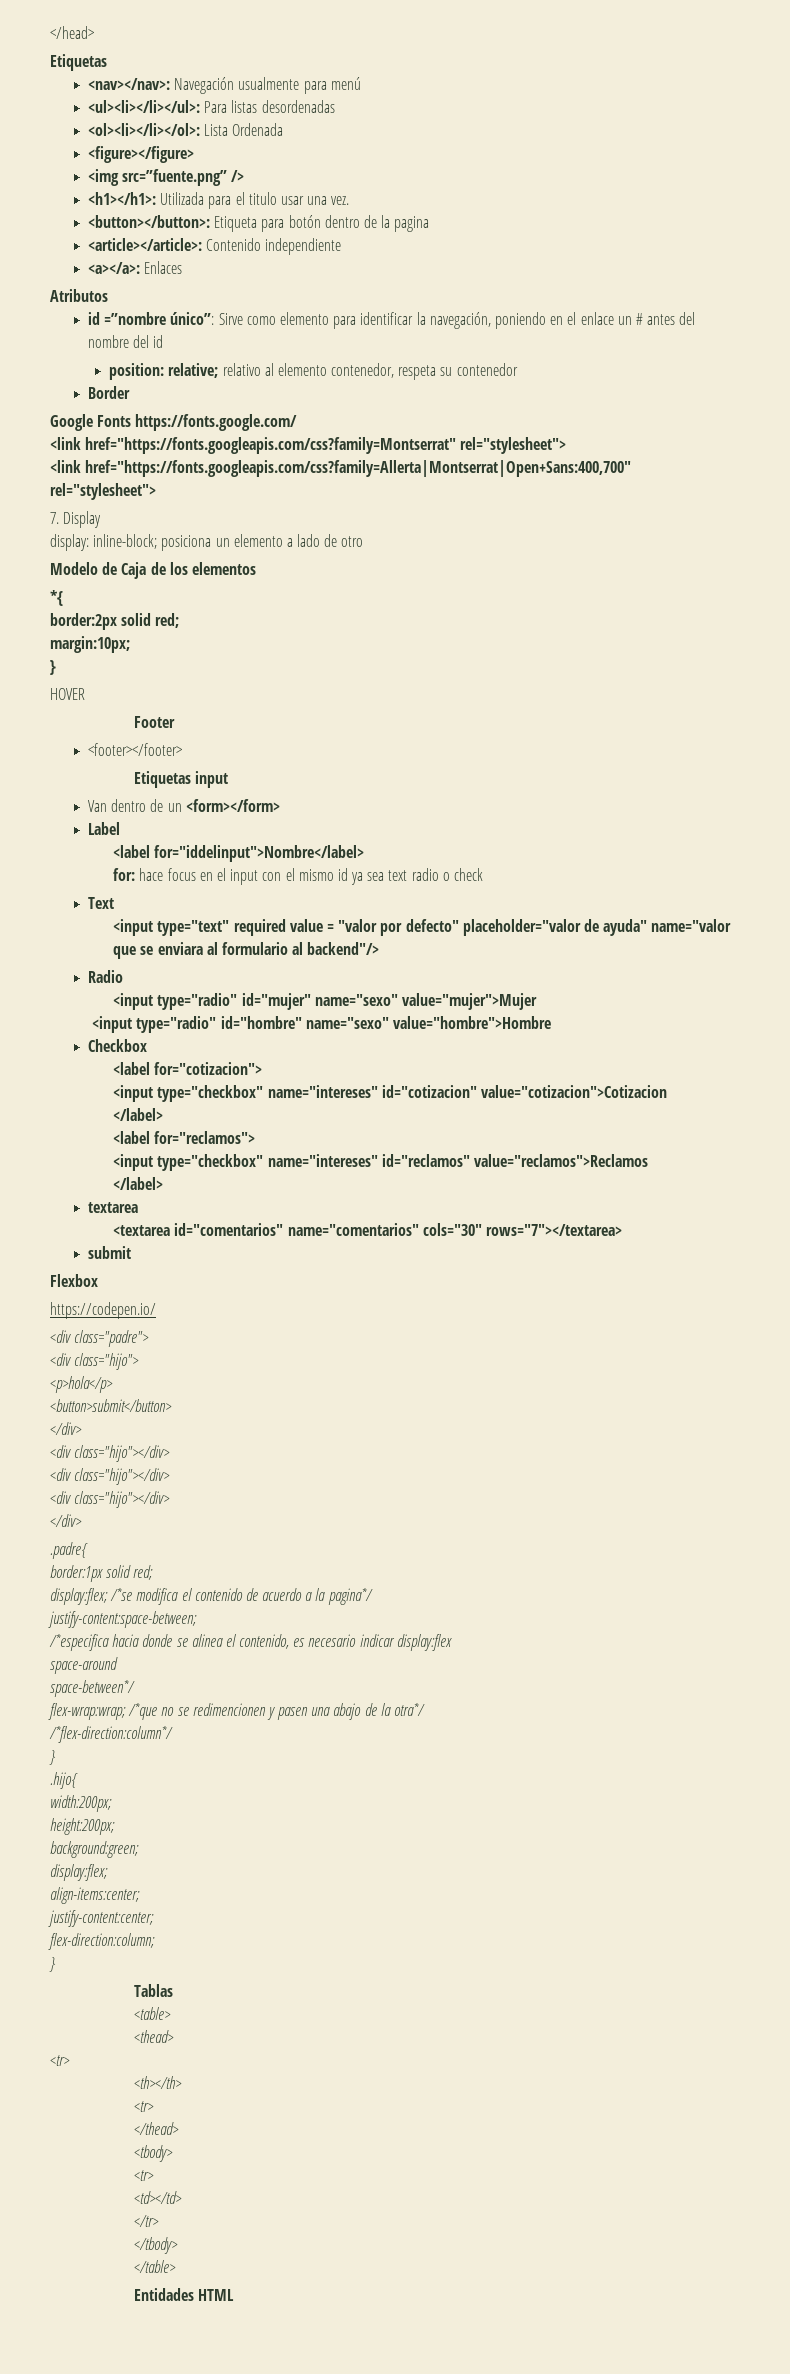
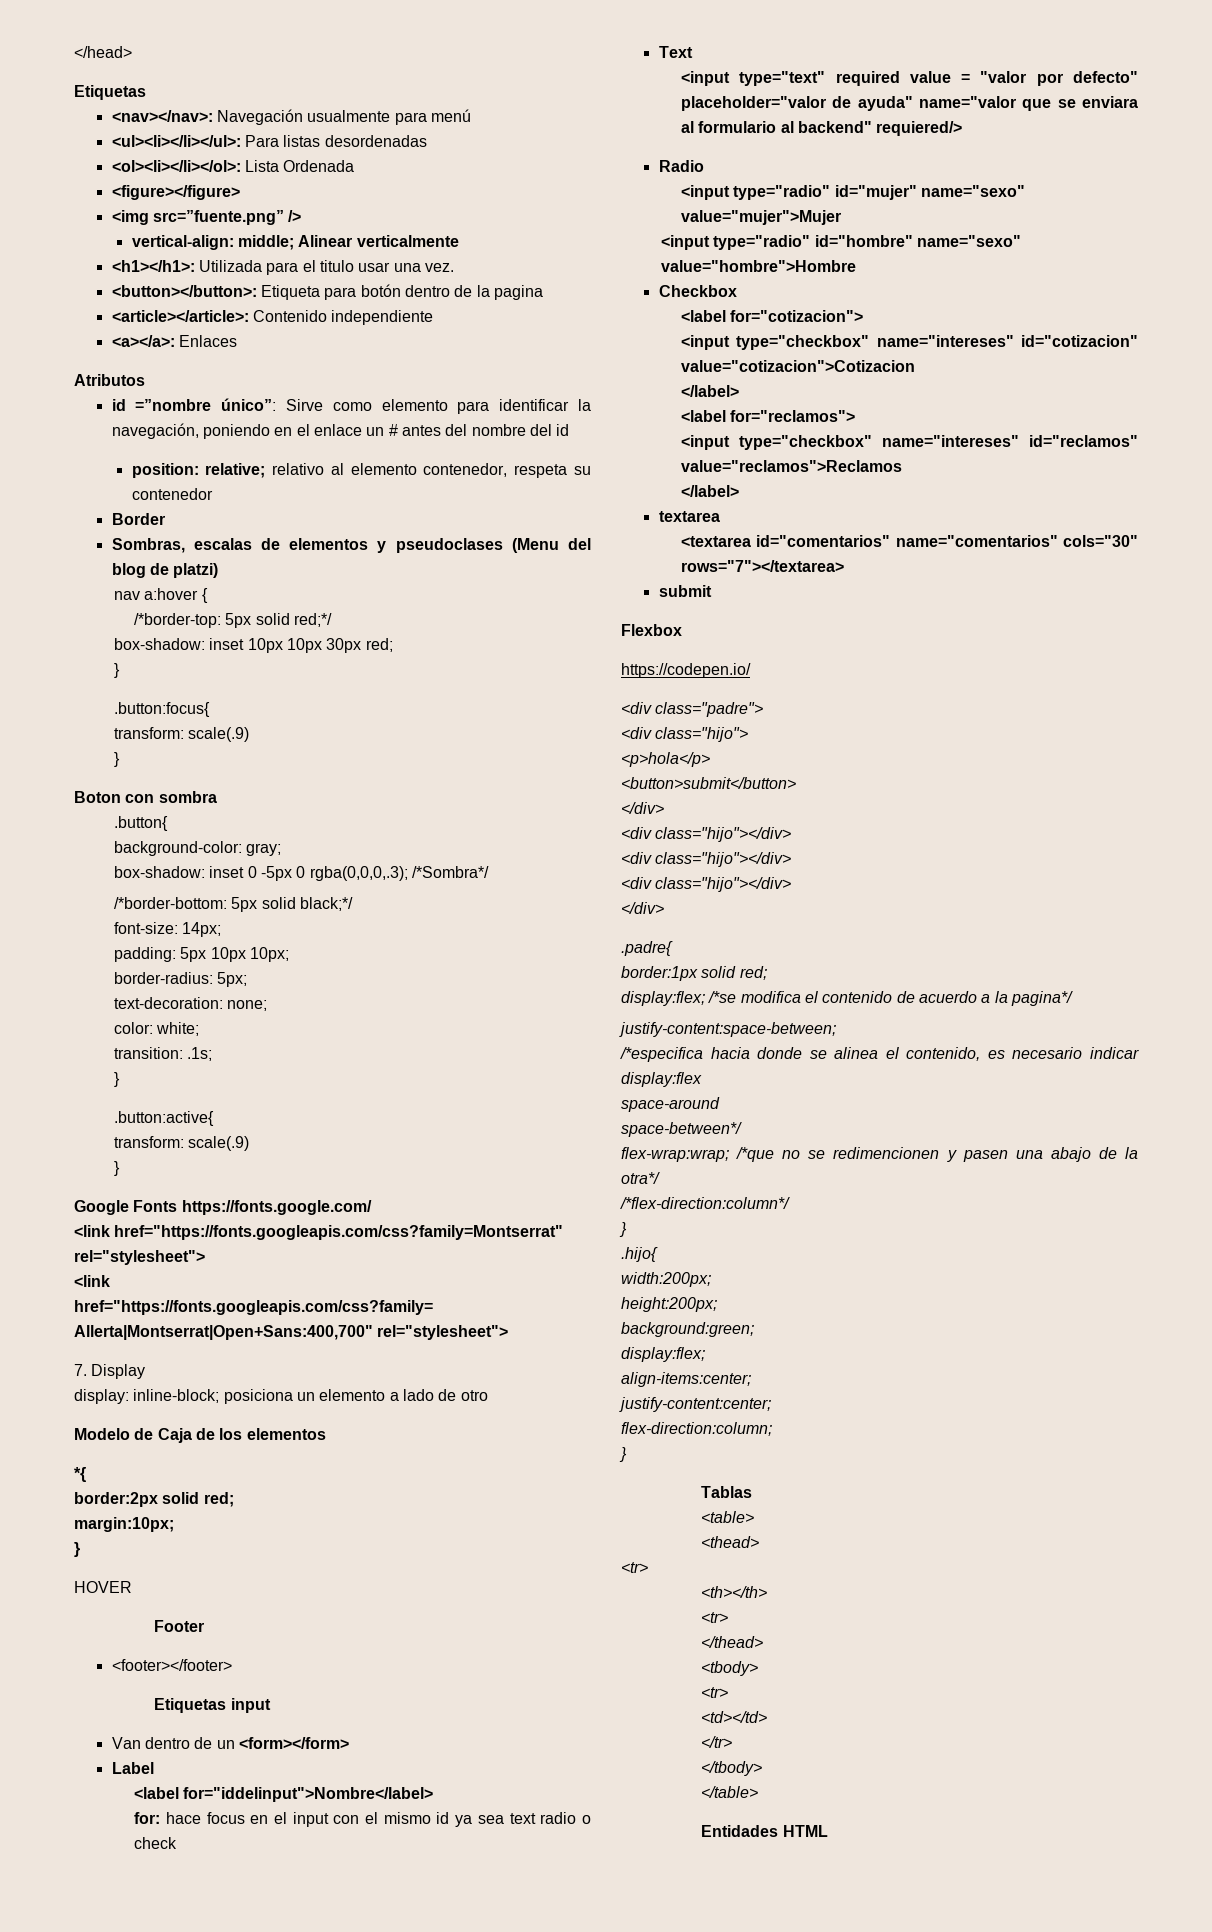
(245, 176) none -> [131,235,459,250] // vertical-align: middle; Alinear verticalmente
(131, 392) none -> [111,538,591,553] [111,563,219,578] [114,588,208,603] [134,613,333,628] [114,638,393,653] [114,663,121,678] [114,702,211,717] [114,727,250,742] [114,752,121,767] [74,791,217,803] [114,816,169,831] [114,841,282,856] [114,866,490,881] [114,897,354,912] [114,922,222,937] [114,947,290,962] [114,972,248,987] [114,997,268,1011] [114,1022,200,1036] [114,1047,213,1061] [114,1072,121,1087] [114,1111,215,1126] [114,1136,250,1151] [114,1161,121,1176] // Sombras, escalas de elementos y pseudoclases (Menu del blog de platzi) // nav a:hover { // /*border-top: 5px solid red;*/ // box-shadow: inset 10px 10px 30px red; // } // .button:focus{ // transform: scale(.9) // } // Boton con sombra // .button{ // background-color: gray; // box-shadow: inset 0 -5px 0 rgba(0,0,0,.3); /*Sombra*/ // /*border-bottom: 5px solid black;*/ // font-size: 14px; // padding: 5px 10px 10px; // border-radius: 5px; // text-decoration: none; // color: white; // transition: .1s; // } // .button:active{ // transform: scale(.9) // }
[307,942,380,955] backend"/> -> [798,121,963,136] backend" requiered/>

